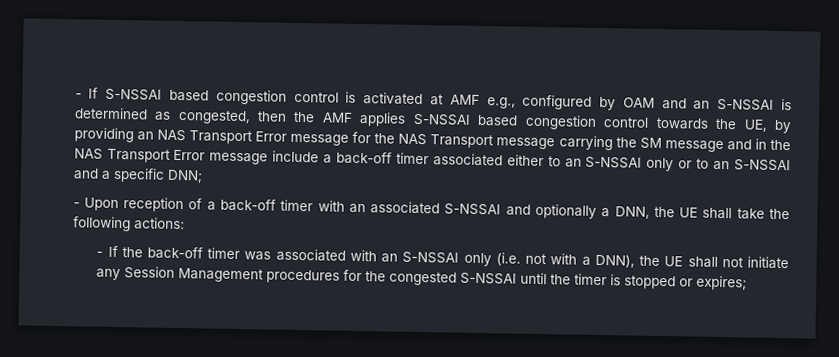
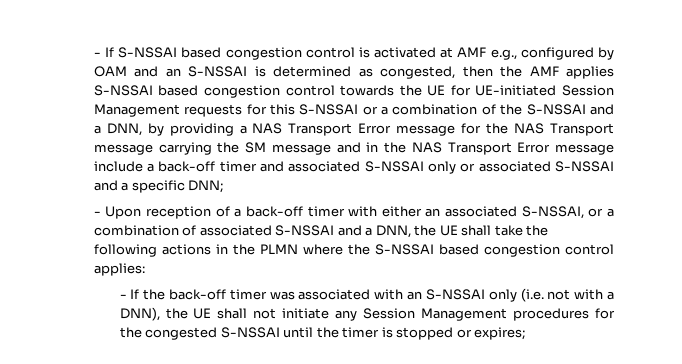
[743,119,768,132] UE, -> [427,85,614,96] [93,104,614,117] [93,123,142,136] UE for UE-initiated Session Management requests for this S-NSSAI or a combination of the S-NSSAI and a DNN,
[136,131,154,141] an -> [239,125,247,134] a
[432,153,582,168] associated either to an -> [260,161,361,172] and associated
[696,158,731,171] to an -> [478,161,551,172] associated
(345, 206) none -> [381,206,422,217] either
[444,203,598,219] S-NSSAI and optionally -> [521,206,614,219] [93,225,362,236] S-NSSAI, or a combination of associated S-NSSAI and
[133,217,185,231] actions: -> [161,244,614,257] [93,263,145,276] actions in the PLMN where the S-NSSAI based congestion control applies:

